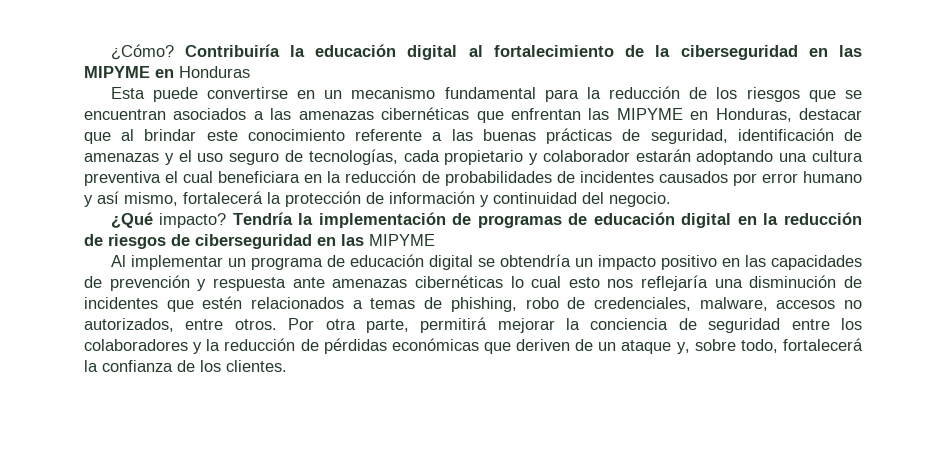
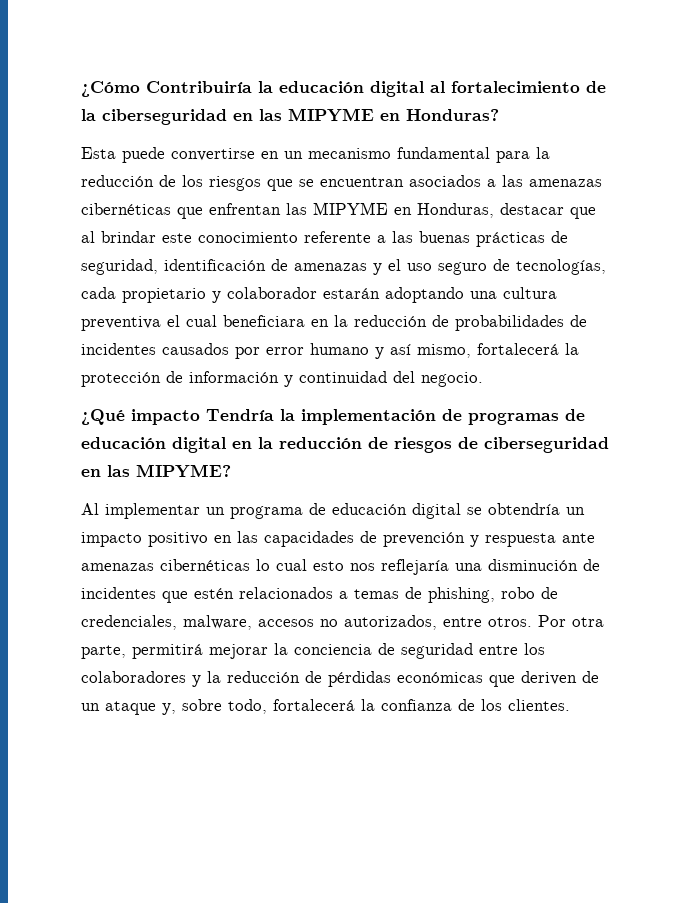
[110,44,174,60] ¿Cómo? -> [81,81,140,97] ¿Cómo
[179,66,250,78] Honduras -> [406,109,499,121] Honduras?
[159,213,227,228] impacto? -> [131,409,200,425] impacto
[369,234,435,246] MIPYME -> [136,464,231,478] MIPYME?

